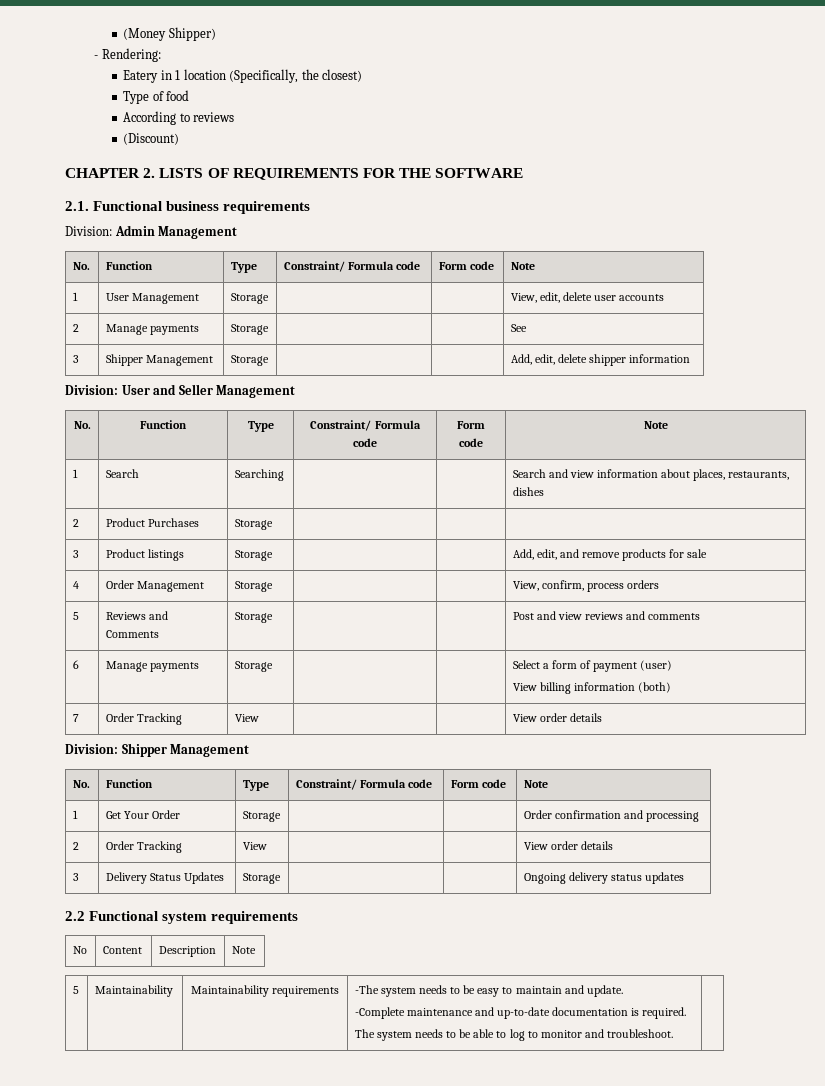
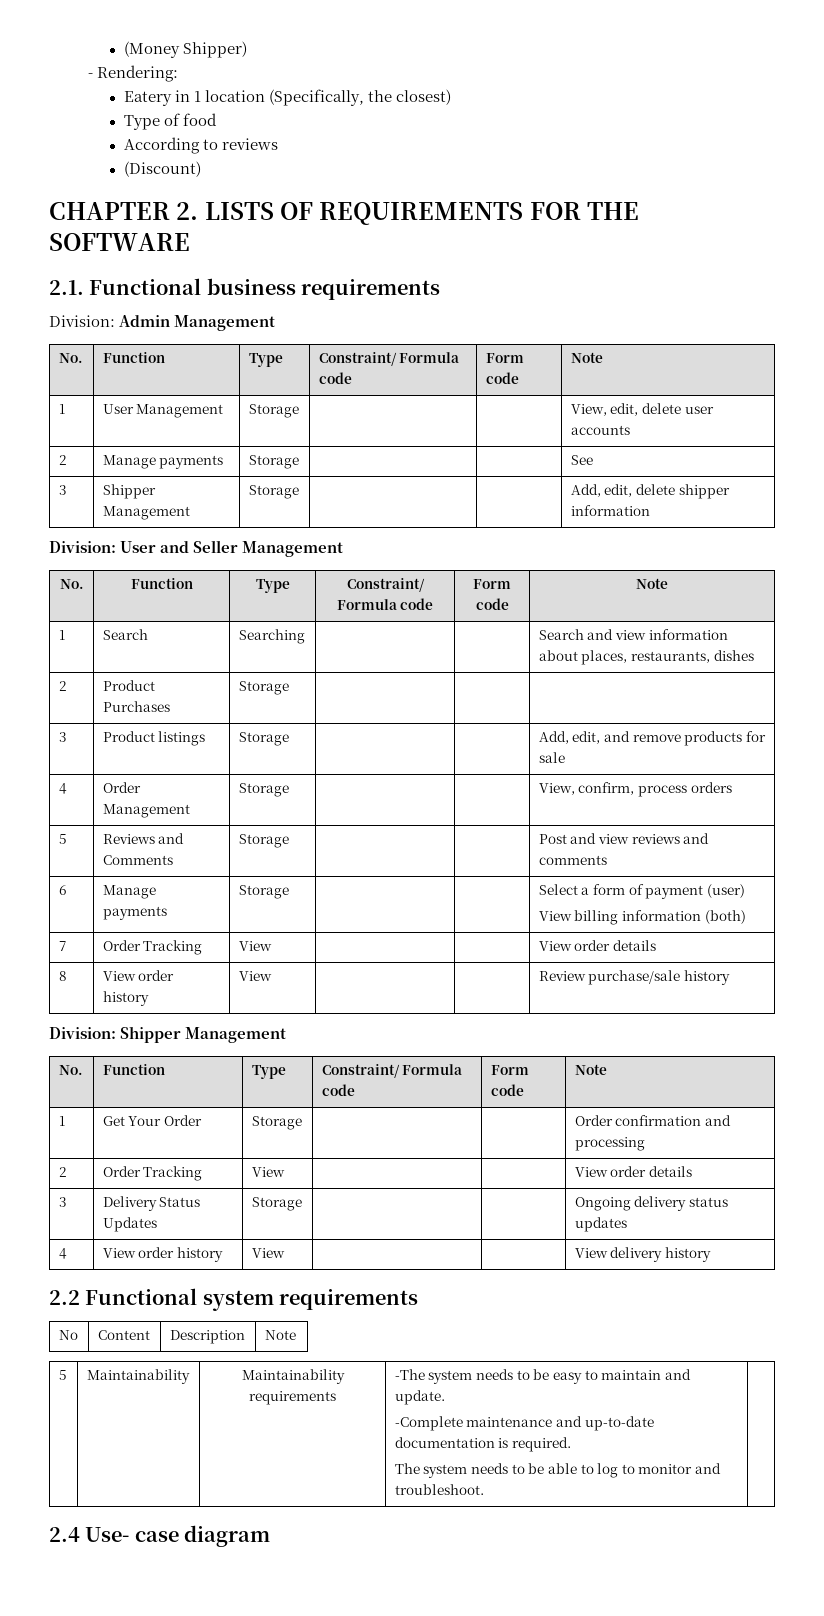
(602, 717) none -> [58,971,67,981] [102,970,175,981] [102,991,149,1006] [238,971,272,981] [538,970,730,985] // 8 | View order history | View | | | Review purchase/sale history
(685, 878) none -> [58,1248,67,1259] [102,1247,223,1262] [251,1248,285,1258] [574,1247,711,1262] // 4 | View order history | View | | | View delivery history
(673, 1033) none -> [49,1525,271,1547] // 2.4 Use- case diagram

